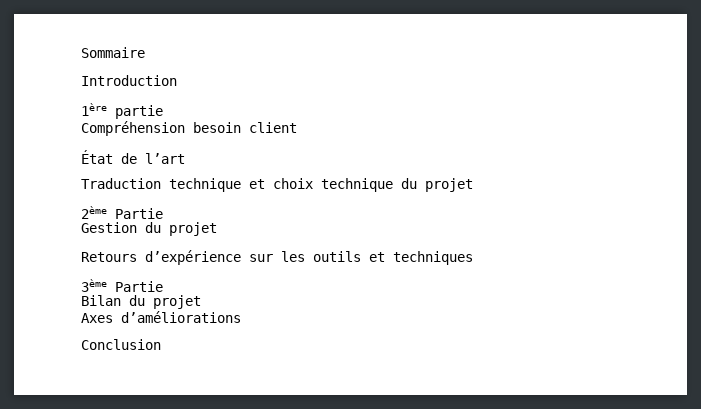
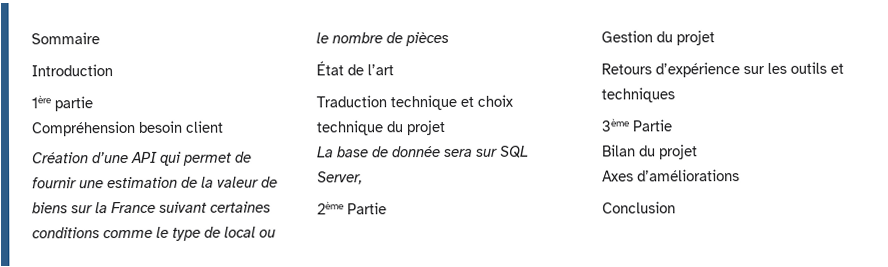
(297, 127) none -> [32,151,252,166] [32,176,278,189] [32,201,271,214] [32,226,276,241] [316,31,449,47] // Création d’une API qui permet de fournir une estimation de la valeur de biens sur la France suivant certaines conditions comme le type de local ou le nombre de pièces
(473, 185) none -> [317,145,529,158] [317,171,363,185] // La base de donnée sera sur SQL Server,

